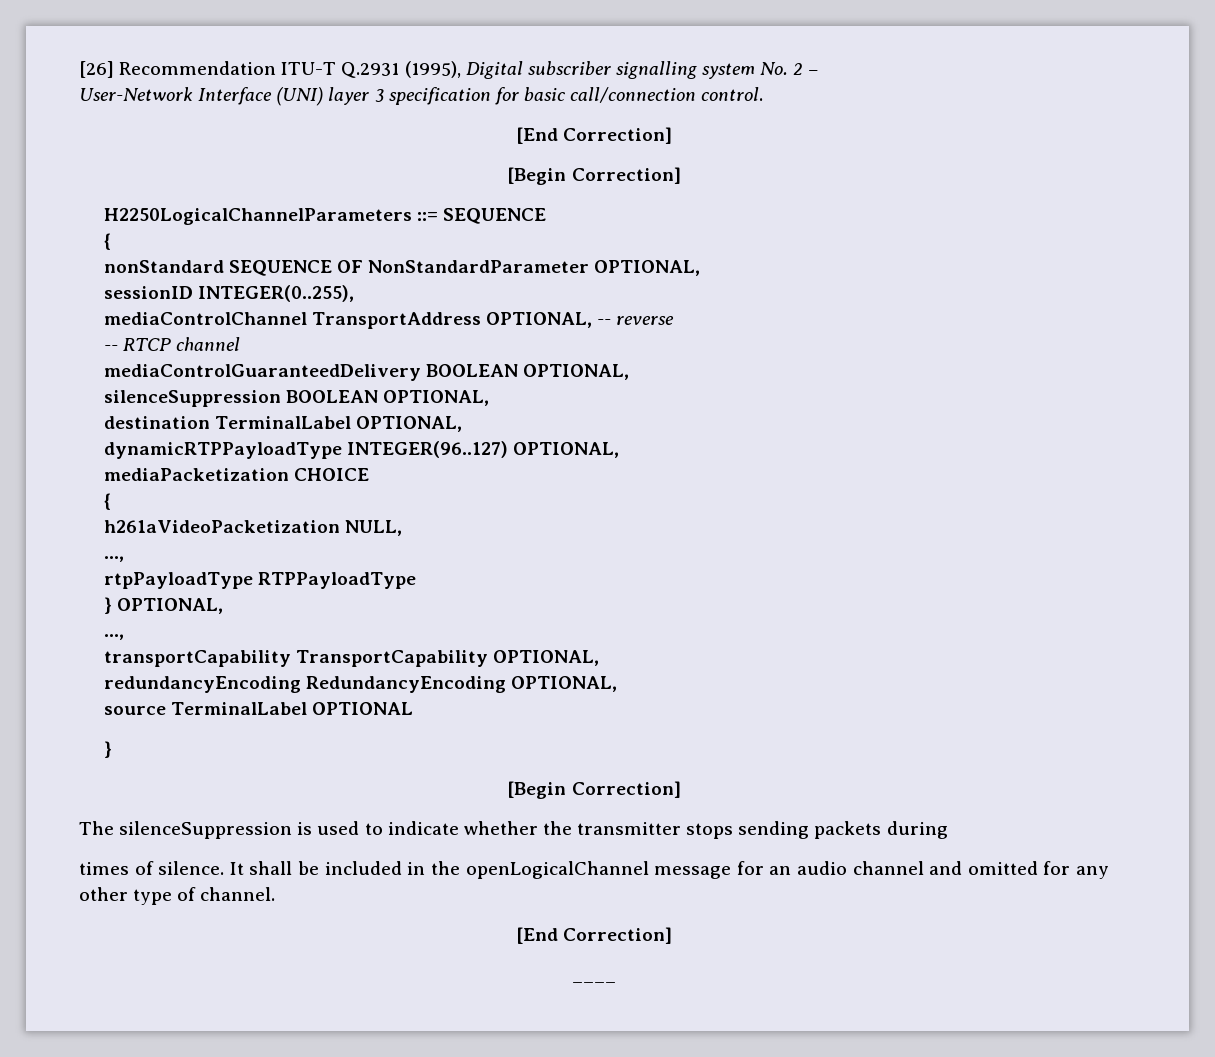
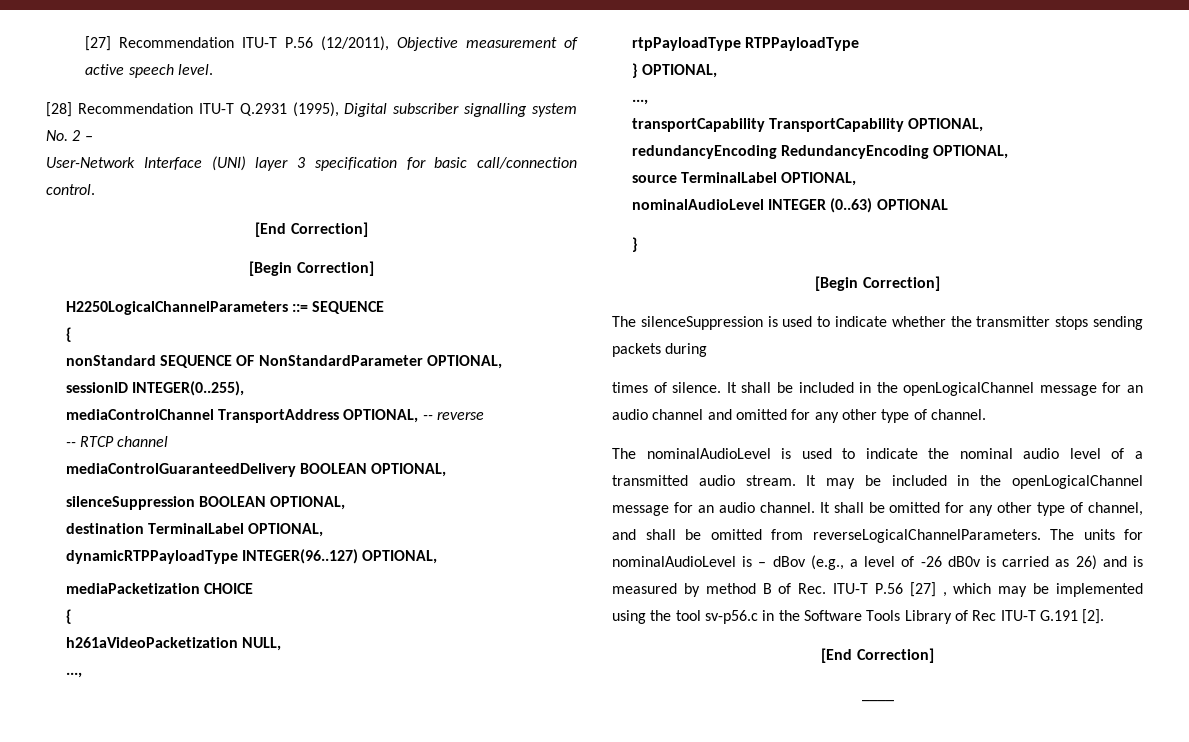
[79,61,114,78] [26] -> [85,36,578,51] [85,64,214,78] [46,102,72,117] [27] Recommendation ITU-T P.56 (12/2011), Objective measurement of active speech level. // [28]
(307, 708) none -> [781,172,857,186] [631,198,873,213] OPTIONAL, // nominalAudioLevel INTEGER (0..63)
(276, 894) none -> [612,448,1143,459] [612,475,1143,489] [612,502,1143,516] [612,529,1143,543] [612,555,1143,570] [612,582,1144,597] [612,609,1105,624] // The nominalAudioLevel is used to indicate the nominal audio level of a transmitted audio stream. It may be included in the openLogicalChannel message for an audio channel. It shall be omitted for any other type of channel, and shall be omitted from reverseLogicalChannelParameters. The units for nominalAudioLevel is – dBov (e.g., a level of -26 dB0v is carried as 26) and is measured by method B of Rec. ITU-T P.56 [27] , which may be implemented using the tool sv-p56.c in the Software Tools Library of Rec ITU-T G.191 [2].

